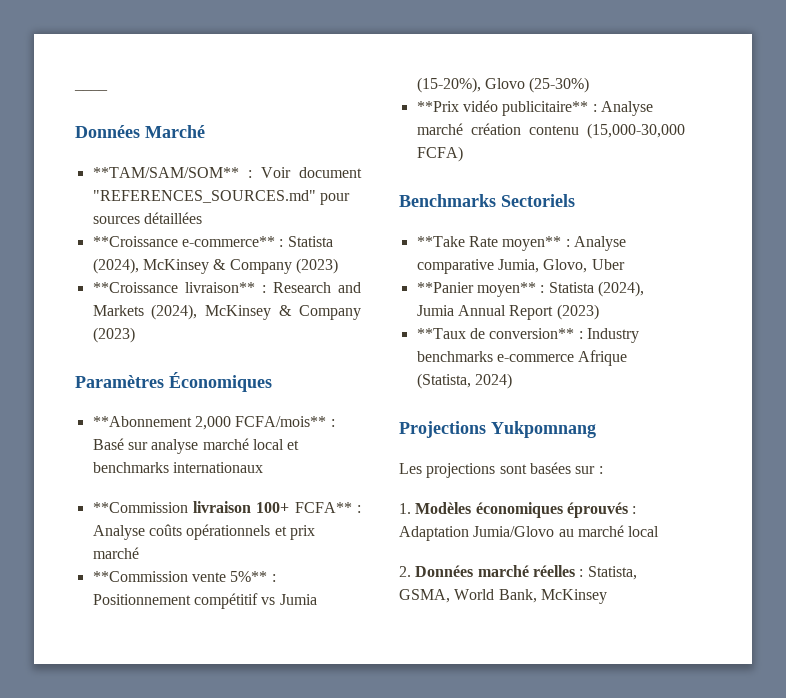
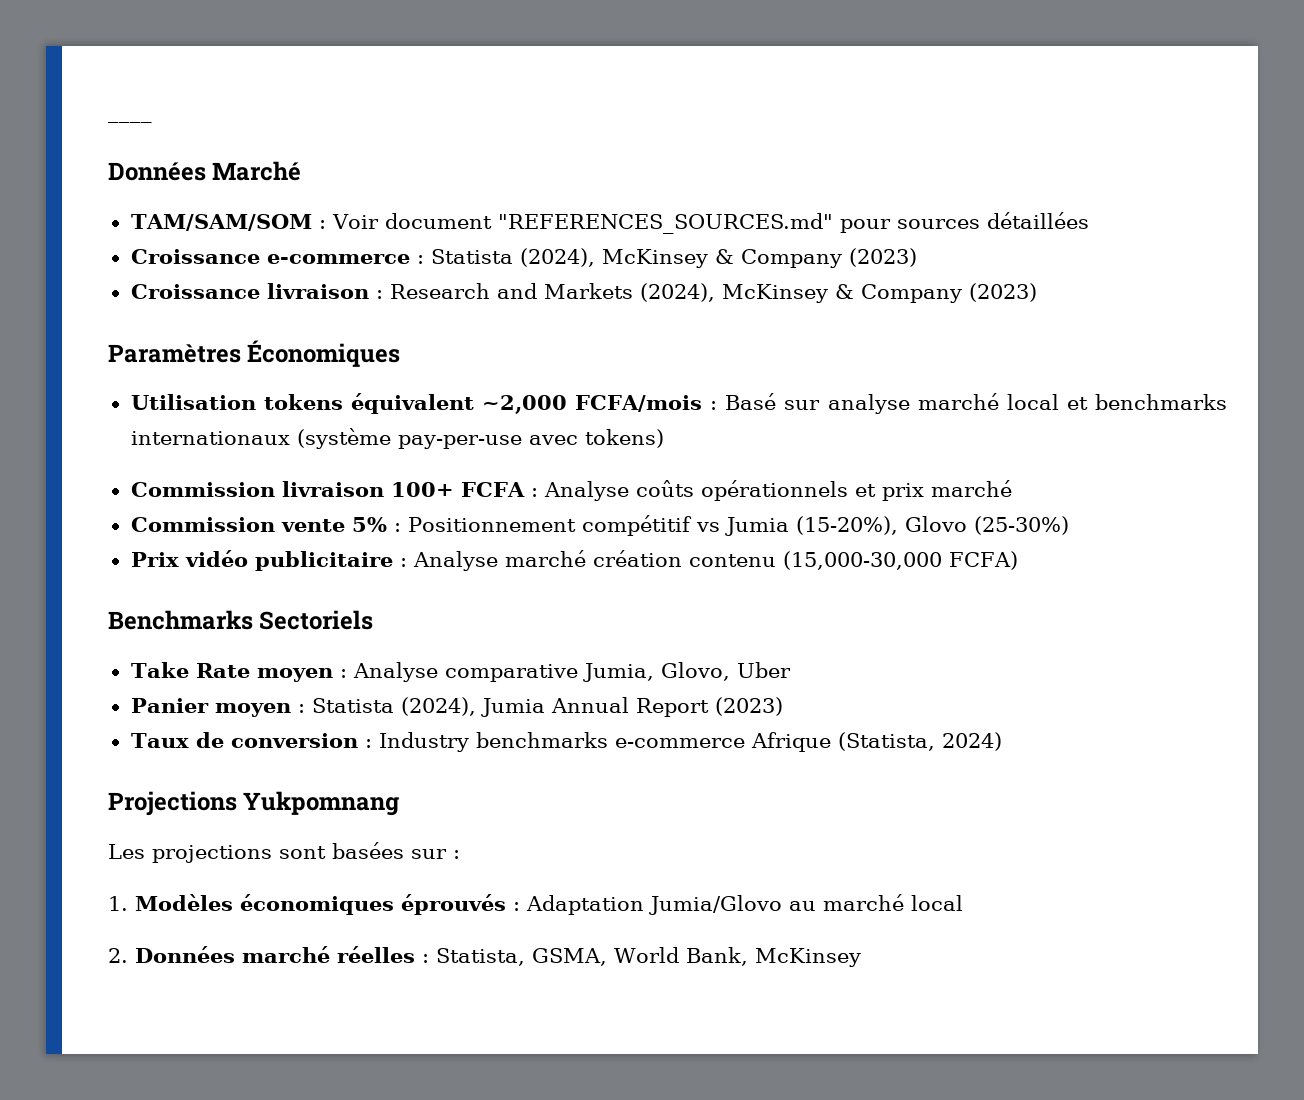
[92,167,239,178] **TAM/SAM/SOM** -> [130,214,312,231] TAM/SAM/SOM
[92,236,275,247] **Croissance e-commerce** -> [130,249,410,264] Croissance e-commerce
[92,282,255,293] **Croissance livraison** -> [130,283,369,299] Croissance livraison
[92,416,327,430] **Abonnement 2,000 FCFA/mois** -> [130,393,703,414] Utilisation tokens équivalent ~2,000 FCFA/mois
[92,502,188,513] // **Commission -> [296,428,664,449] [130,482,275,497] (système pay-per-use avec tokens) // Commission
[294,502,352,513] FCFA** -> [460,482,525,497] FCFA
[92,571,268,582] **Commission vente 5%** -> [130,517,387,532] Commission vente 5%
[416,100,589,116] **Prix vidéo publicitaire** -> [130,550,393,571] Prix vidéo publicitaire
[416,236,562,251] **Take Rate moyen** -> [130,662,333,682] Take Rate moyen
[416,282,536,297] **Panier moyen** -> [130,698,291,717] Panier moyen
[416,328,575,339] **Taux de conversion** -> [130,732,358,748] Taux de conversion

